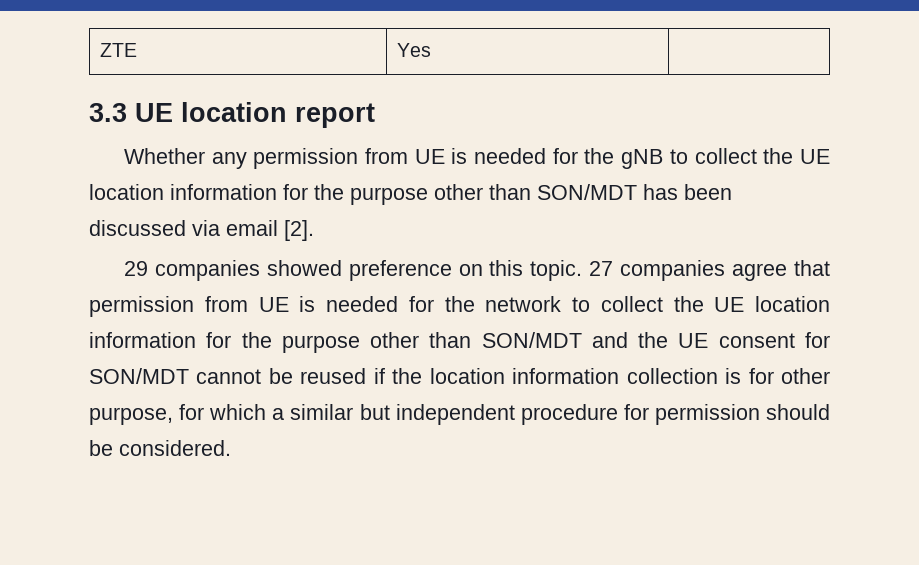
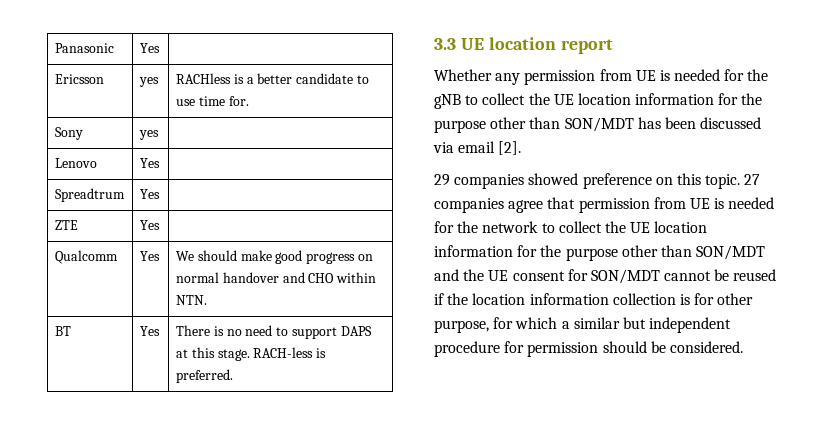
[99,43,137,57] [396,43,431,57] ZTE | Yes | -> [54,43,114,53] [139,43,160,53] [54,74,104,84] [138,77,159,87] [175,73,369,84] [175,96,249,106] [54,127,83,140] [138,130,159,140] [54,158,97,168] [139,158,160,168] [54,188,125,202] [139,189,160,199] [54,220,78,230] [139,220,160,230] [54,250,118,264] [139,251,160,261] [175,250,373,264] [175,272,377,283] [175,295,207,305] [54,326,71,336] [139,326,160,336] [175,325,372,339] [175,347,327,361] [175,369,233,383] Panasonic | Yes | // Ericsson | yes | RACHless is a better candidate to use time for. // Sony | yes | // Lenovo | Yes | // Spreadtrum | Yes | // ZTE | Yes | // Qualcomm | Yes | We should make good progress on normal handover and CHO within NTN. // BT | Yes | There is no need to support DAPS at this stage. RACH-less is preferred.

